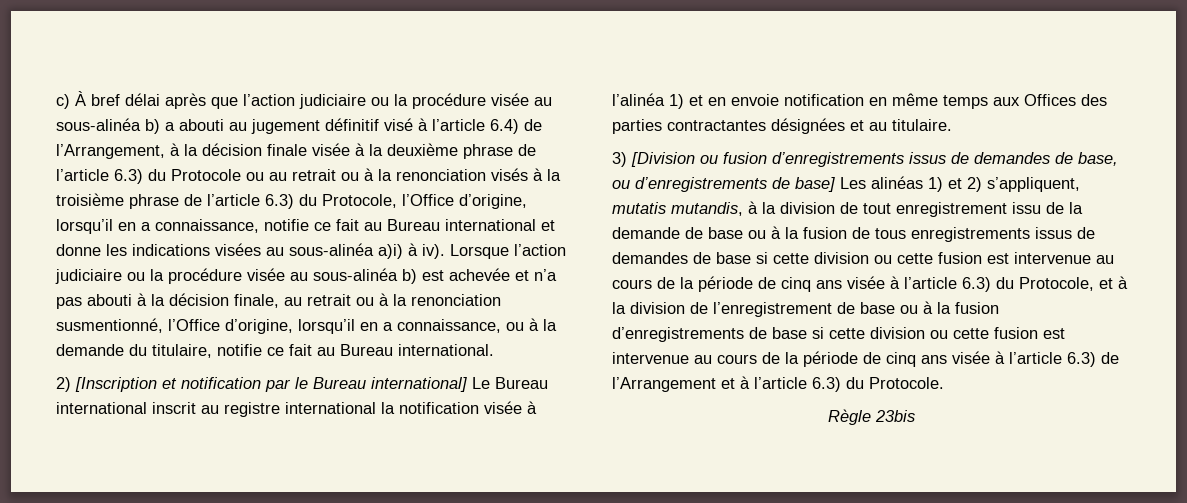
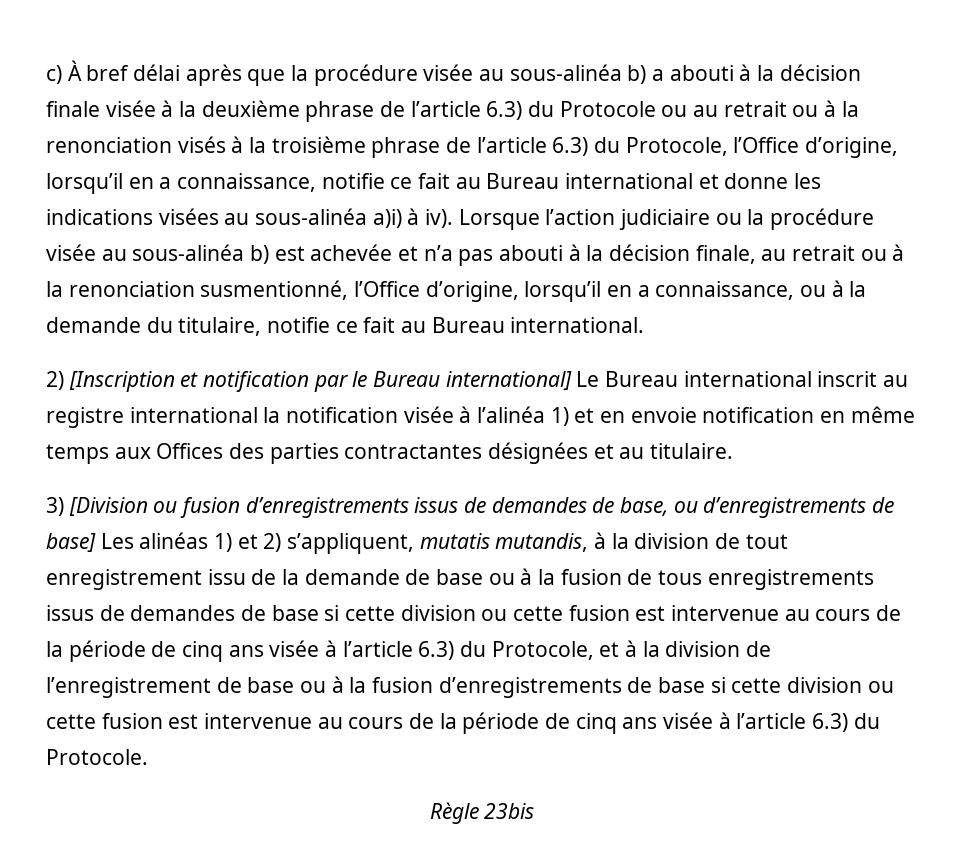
[243,94,389,109] l’action judiciaire ou -> (286, 77) none
[229,118,542,134] [56,144,165,159] au jugement définitif visé à l’article 6.4) de l’Arrangement, -> (734, 73) none
[1101,352,1119,364] [612,376,841,392] de l’Arrangement et à l’article 6.3) -> (849, 722) none

